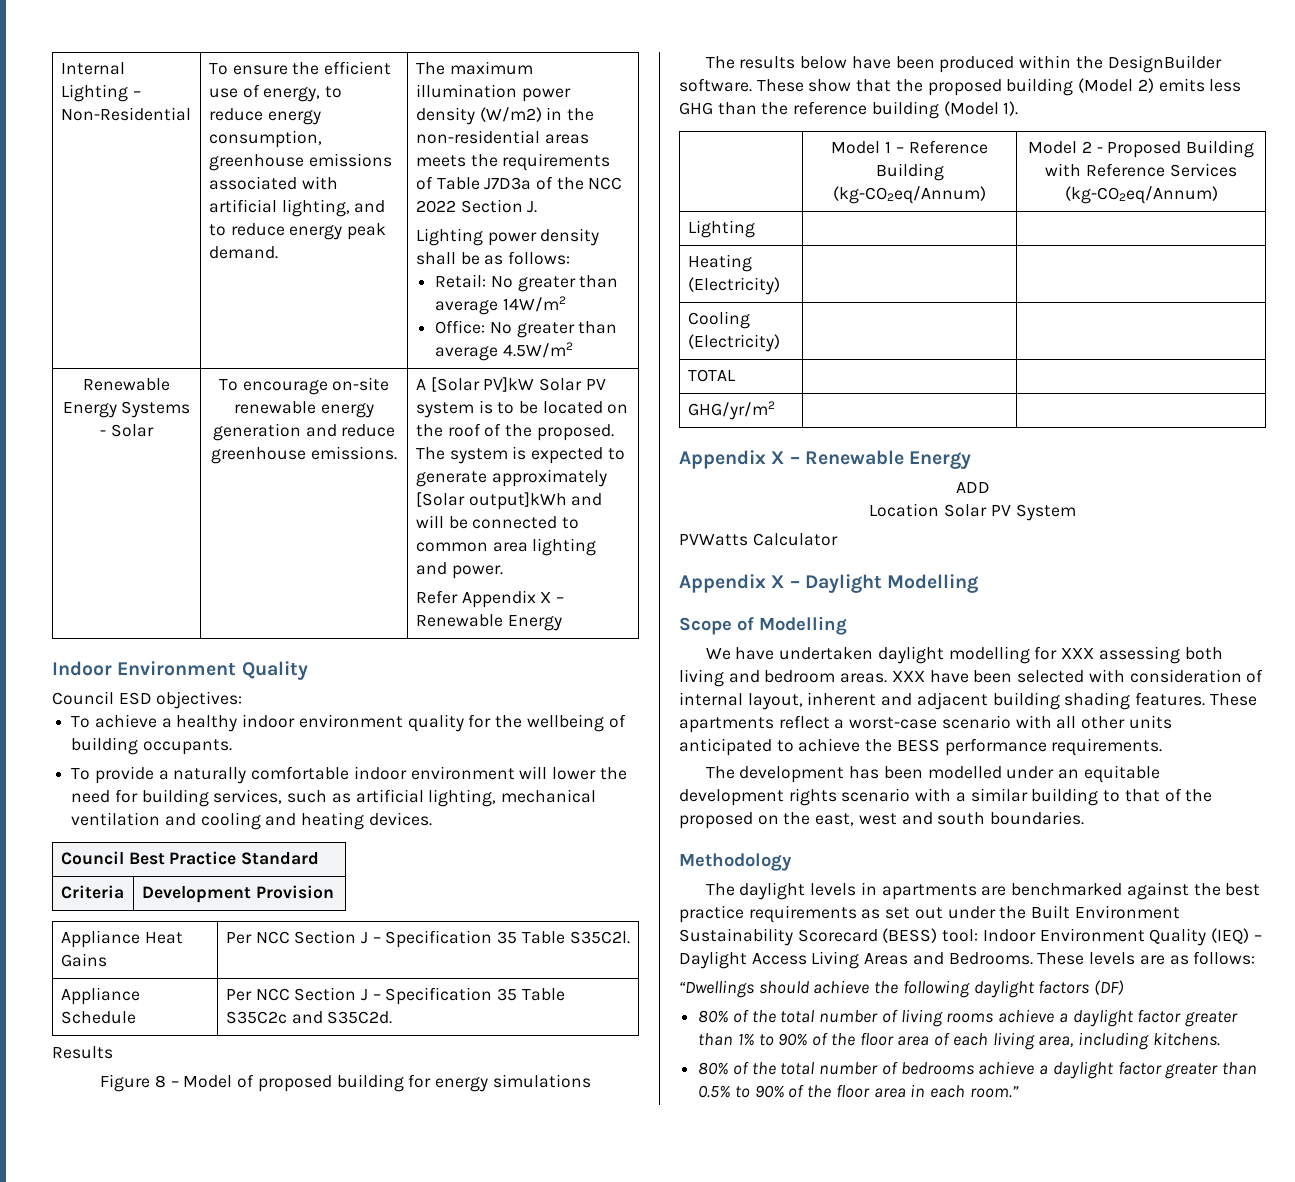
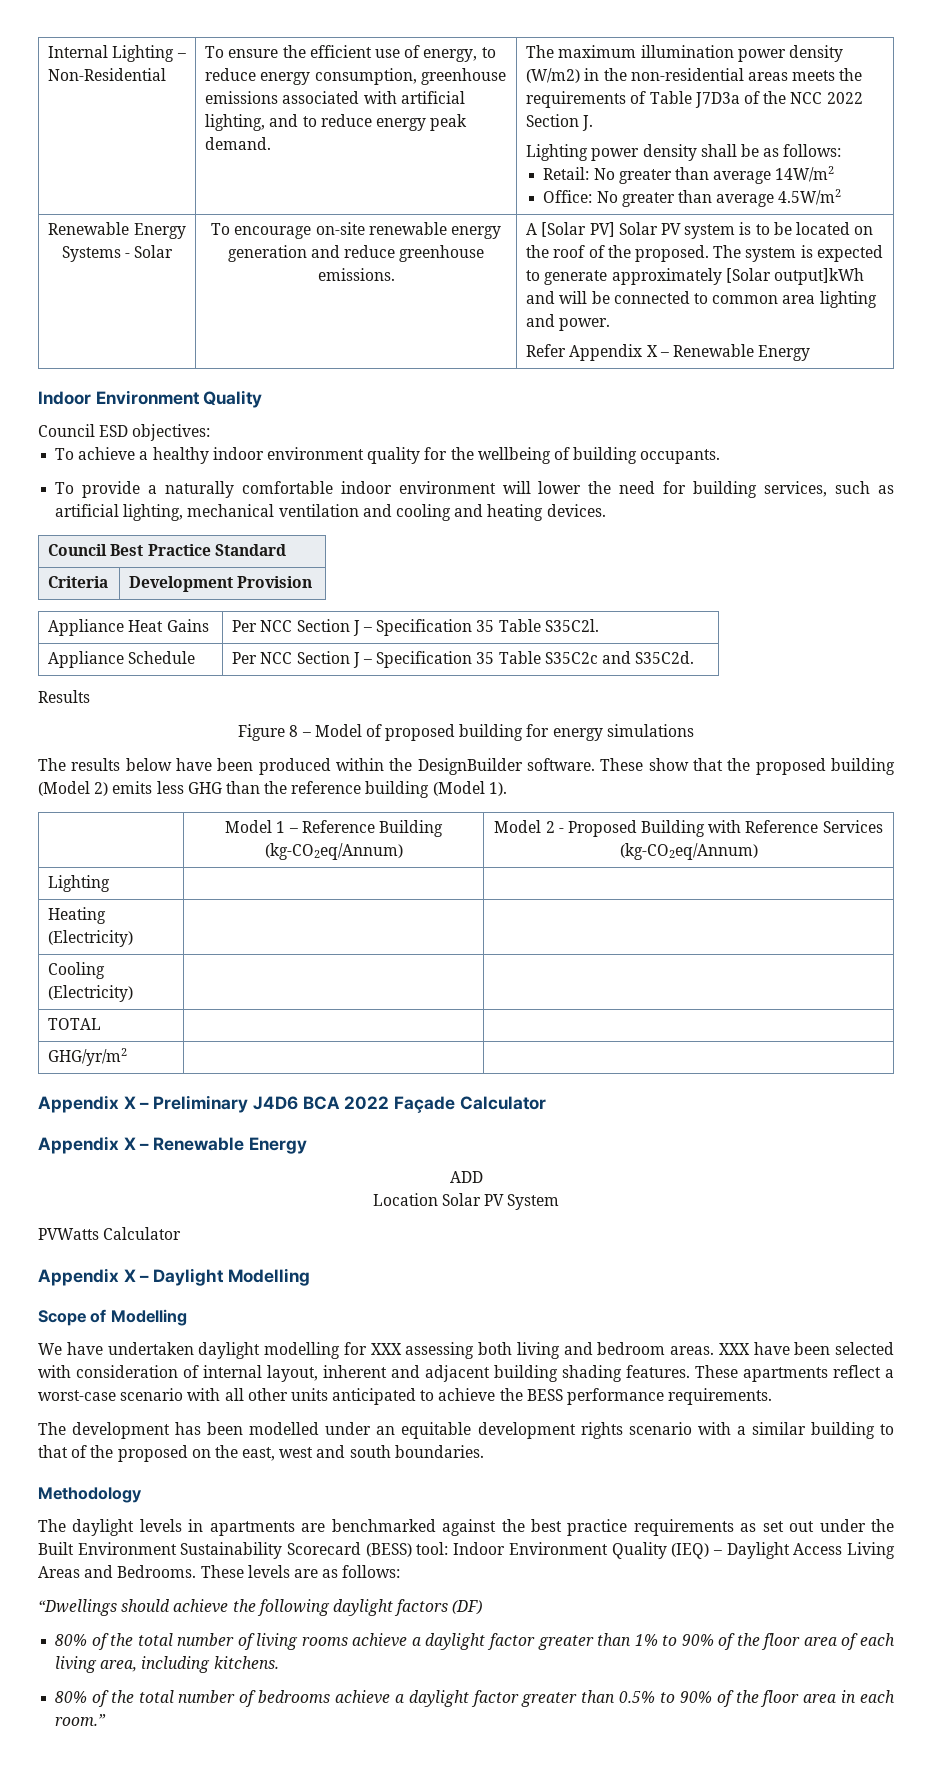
[483,377,535,392] PV]kW -> [589,222,615,237] PV]
(775, 410) none -> [38,1095,546,1113] // Appendix X – Preliminary J4D6 BCA 2022 Façade Calculator

